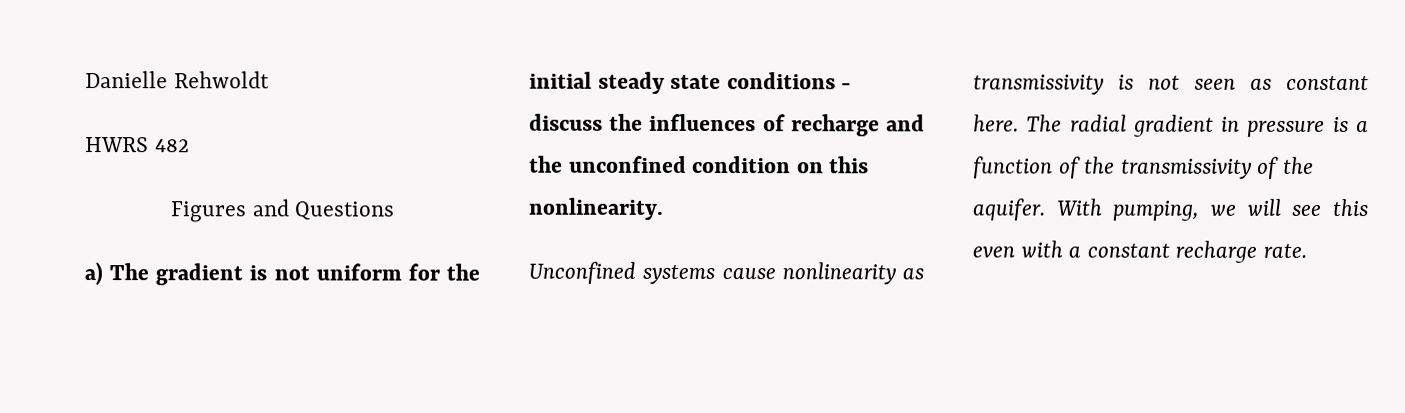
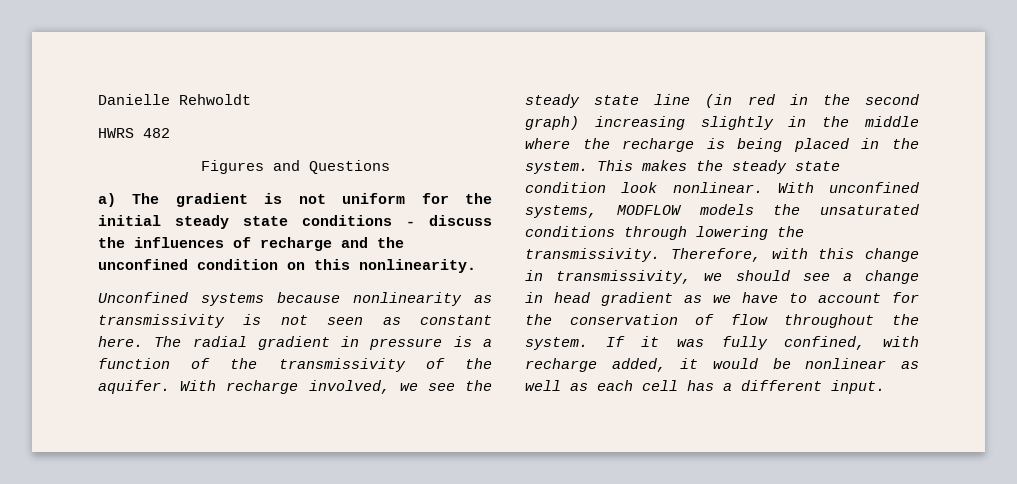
[721,267,776,280] cause -> [277,292,340,303] because
[1112,198,1369,221] [972,240,1308,263] pumping, we will see this even with a constant recharge rate. -> [226,380,493,394] [525,94,919,108] [525,116,919,130] [525,138,919,152] [525,160,840,174] [525,182,919,193] [525,204,919,218] [525,226,804,240] [525,248,919,262] [525,270,919,284] [525,292,919,306] [525,314,919,328] [525,336,919,350] [525,358,919,372] [525,380,885,394] recharge involved, we see the steady state line (in red in the second graph) increasing slightly in the middle where the recharge is being placed in the system. This makes the steady state condition look nonlinear. With unconfined systems, MODFLOW models the unsaturated conditions through lowering the transmissivity. Therefore, with this change in transmissivity, we should see a change in head gradient as we have to account for the conservation of flow throughout the system. If it was fully confined, with recharge added, it would be nonlinear as well as each cell has a different input.

